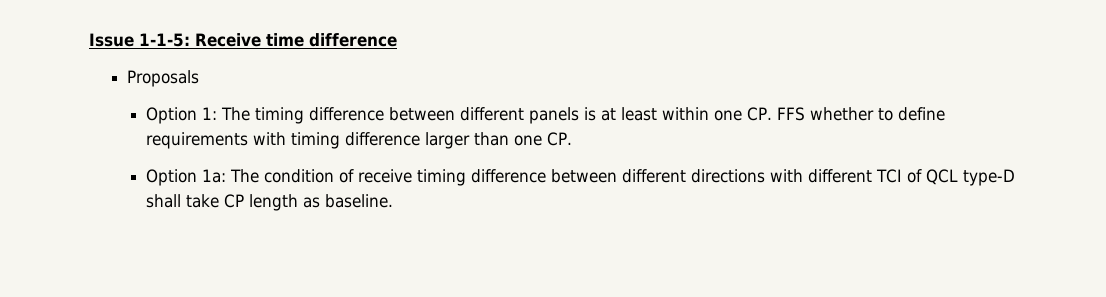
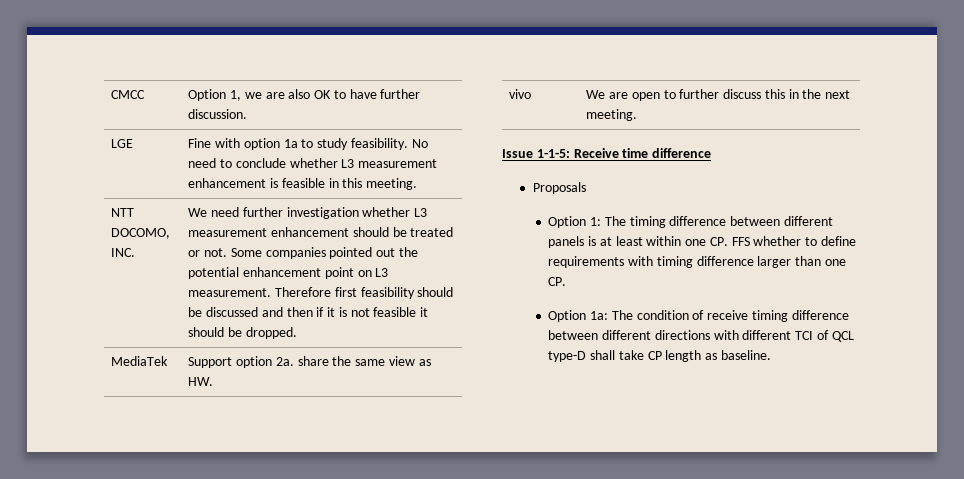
(89, 40) none -> [111,90,146,99] [188,89,421,101] [188,109,248,119] [111,139,134,148] [188,138,428,150] [188,158,438,168] [188,178,418,190] [111,208,135,217] [111,228,171,239] [111,248,136,257] [188,207,428,219] [188,227,454,237] [188,247,418,259] [188,267,389,279] [188,287,454,299] [188,307,429,317] [188,327,297,339] [111,356,169,366] [188,356,431,368] [188,377,214,386] [509,89,532,99] [586,89,851,101] [586,109,638,121] CMCC | Option 1, we are also OK to have further discussion. // LGE | Fine with option 1a to study feasibility. No need to conclude whether L3 measurement enhancement is feasible in this meeting. // NTT DOCOMO, INC. | We need further investigation whether L3 measurement enhancement should be treated or not. Some companies pointed out the potential enhancement point on L3 measurement. Therefore first feasibility should be discussed and then if it is not feasible it should be dropped. // MediaTek | Support option 2a. share the same view as HW. // vivo | We are open to further discuss this in the next meeting. //

